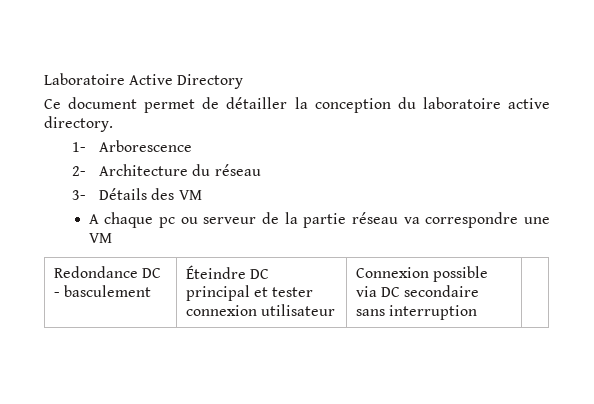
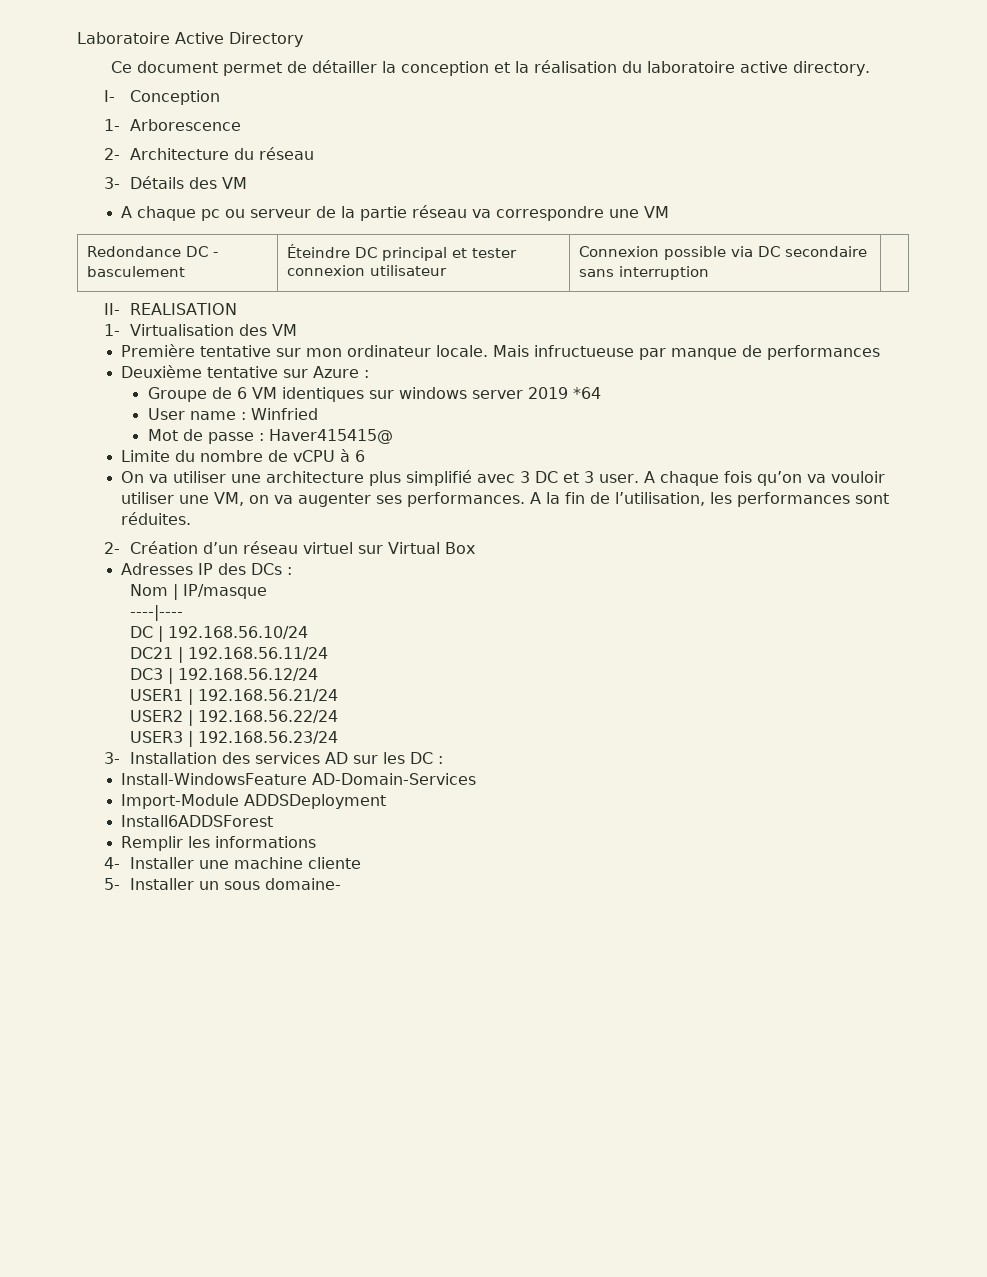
(391, 105) none -> [493,60,617,73] et la réalisation
(113, 124) none -> [103,90,221,105] // I- Conception
(478, 312) none -> [103,303,238,315] [103,324,298,336] [121,344,881,360] [121,365,370,378] [147,387,601,402] [147,408,318,420] [147,429,393,444] [121,449,366,462] [121,470,886,486] [121,492,890,507] [121,512,192,525] [103,541,476,554] [121,563,293,575] [130,584,268,600] [130,605,184,621] [130,626,309,642] [130,647,329,663] [130,668,319,684] [130,689,339,705] [130,710,339,726] [130,731,339,747] [103,752,444,764] [121,773,477,785] [121,794,387,809] [121,815,274,827] [121,836,317,851] [103,857,362,869] [103,878,342,890] // II- REALISATION // 1- Virtualisation des VM // Première tentative sur mon ordinateur locale. Mais infructueuse par manque de performances // Deuxième tentative sur Azure : // Groupe de 6 VM identiques sur windows server 2019 *64 // User name : Winfried // Mot de passe : Haver415415@ // Limite du nombre de vCPU à 6 // On va utiliser une architecture plus simplifié avec 3 DC et 3 user. A chaque fois qu’on va vouloir utiliser une VM, on va augenter ses performances. A la fin de l’utilisation, les performances sont réduites. // 2- Création d’un réseau virtuel sur Virtual Box // Adresses IP des DCs : // Nom | IP/masque // ----|---- // DC | 192.168.56.10/24 // DC21 | 192.168.56.11/24 // DC3 | 192.168.56.12/24 // USER1 | 192.168.56.21/24 // USER2 | 192.168.56.22/24 // USER3 | 192.168.56.23/24 // 3- Installation des services AD sur les DC : // Install-WindowsFeature AD-Domain-Services // Import-Module ADDSDeployment // Install6ADDSForest // Remplir les informations // 4- Installer une machine cliente // 5- Installer un sous domaine-

